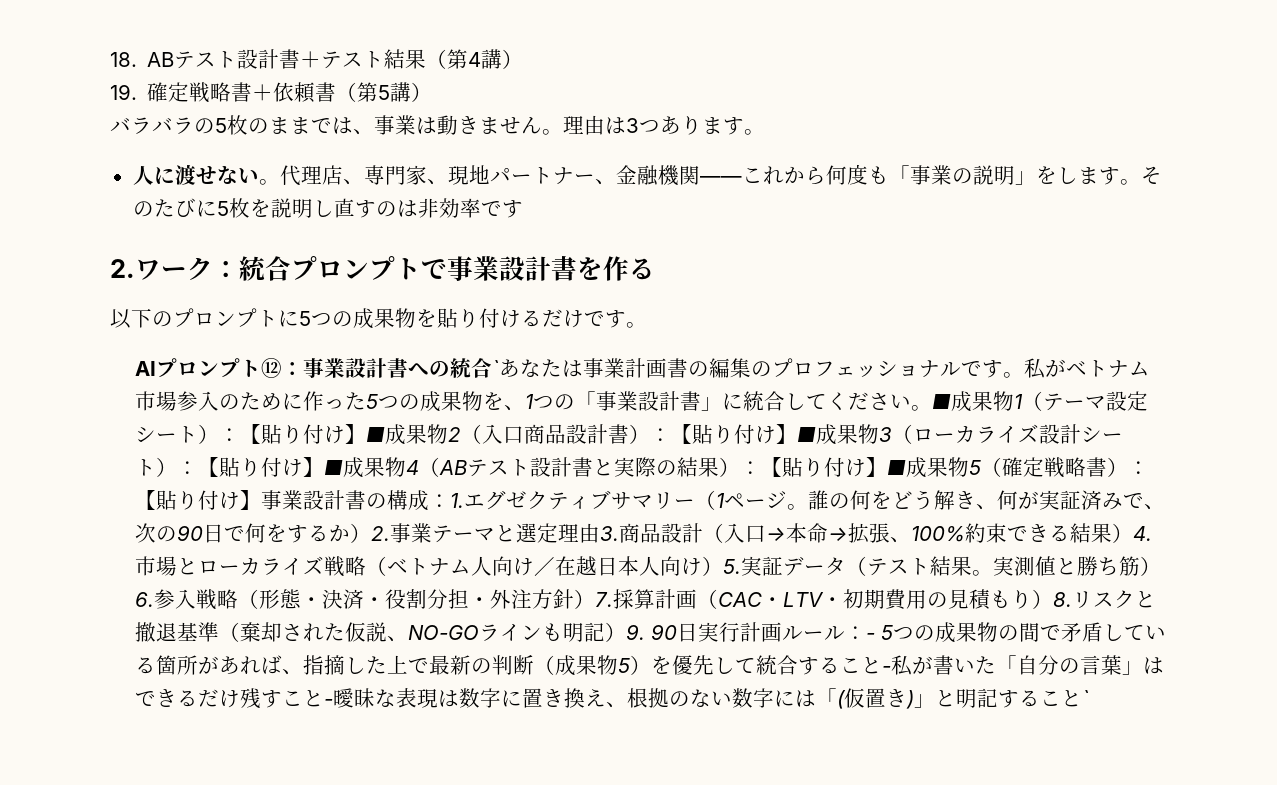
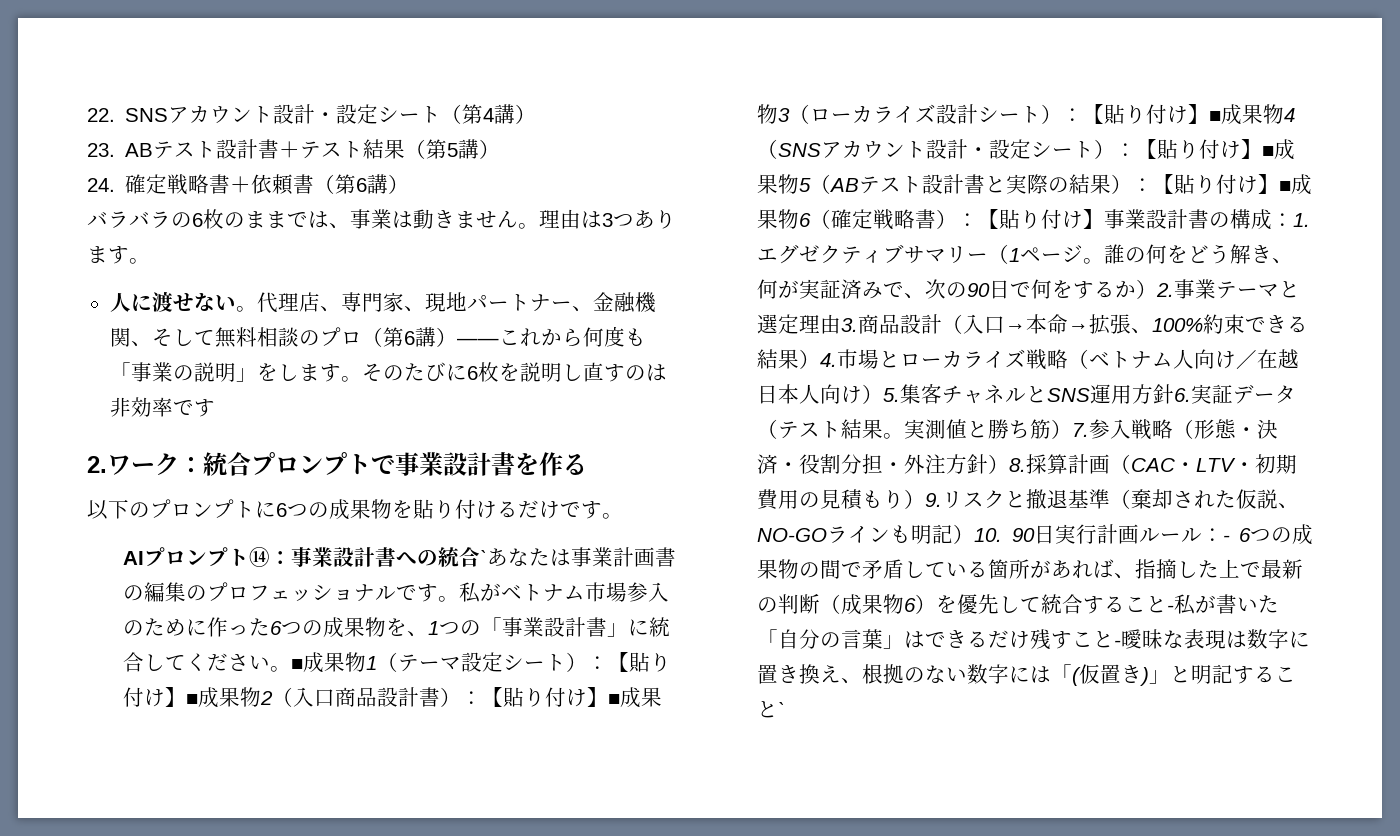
[110,52,137,67] 18. -> [87,104,537,124] [87,143,115,157] 22. SNSアカウント設計・設定シート（第4講） // 23.
[468,49,524,69] [110,84,137,100] 4講） // 19. -> [447,139,501,159] [87,178,115,192] 5講） // 24.
[378,85,391,100] 5 -> [356,178,368,192] 6
[215,118,227,133] 5 -> [192,213,203,227] 6
(700, 175) none -> [130,327,457,348] 、そして無料相談のプロ（第6講）
[216,201,229,216] 5 -> [466,366,478,380] 6
[299,311,311,326] 5 -> [276,503,287,517] 6
[261,358,283,378] ⑫ -> [249,547,271,567] ⑭
[366,394,379,409] 5 -> [270,621,283,635] 6
(441, 467) none -> [778,139,1296,160] [757,174,832,194] SNSアカウント設計・設定シート）：【貼り付け】■成果物5（
[969,460,982,475] 5 -> [799,213,812,227] 6
(742, 566) none -> [900,384,1192,404] 集客チャネルとSNS運用方針6.
[135,592,155,607] 6. -> [1072,423,1090,437] 7.
[595,592,614,607] 7. -> [1009,458,1027,472] 8.
[1053,592,1073,607] 8. -> [925,493,943,507] 9.
[626,624,646,640] 9. -> [974,528,1003,542] 10.
[881,625,894,640] 5 -> [1239,528,1251,542] 6
[618,658,631,673] 5 -> [904,598,917,612] 6

